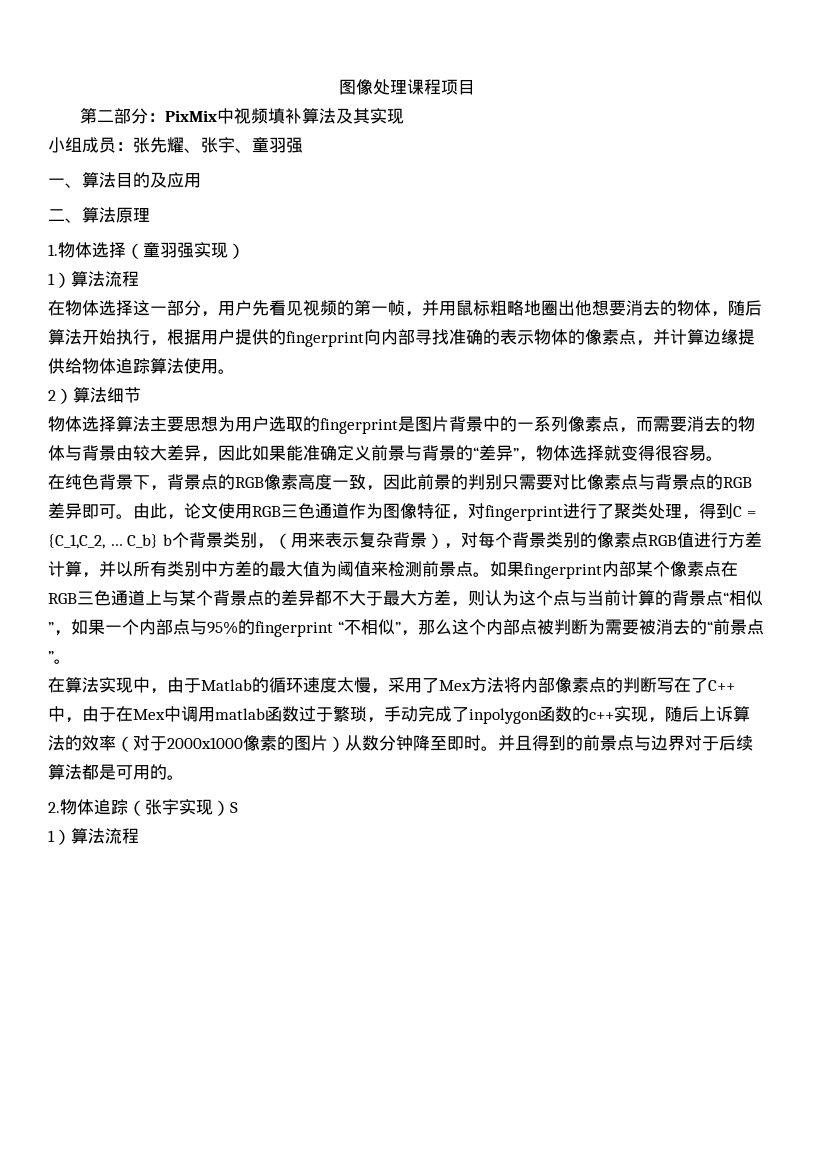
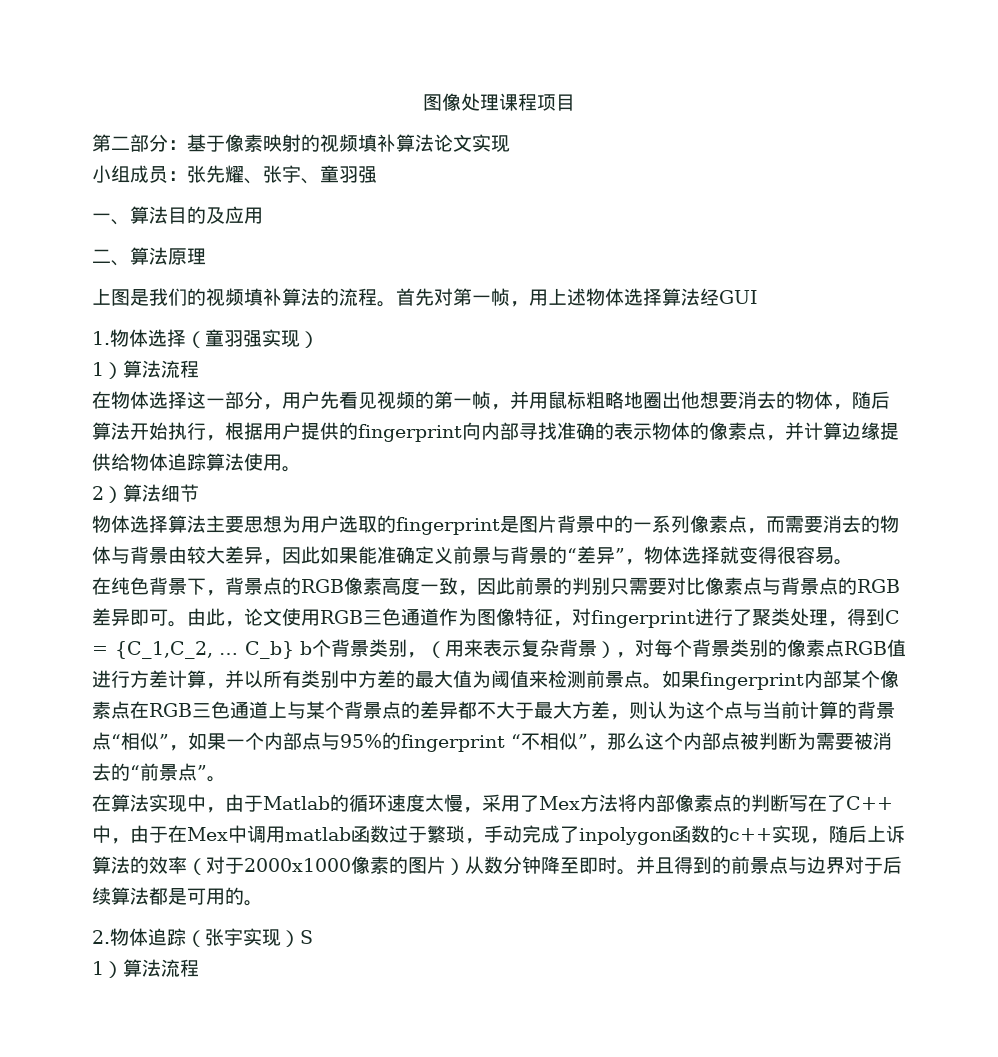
[165,108,371,124] PixMix中视频填补算法及其 -> [187,134,472,152] 基于像素映射的视频填补算法论文
(150, 214) none -> [92,288,758,307] // 上图是我们的视频填补算法的流程。首先对第一帧，用上述物体选择算法经GUI

